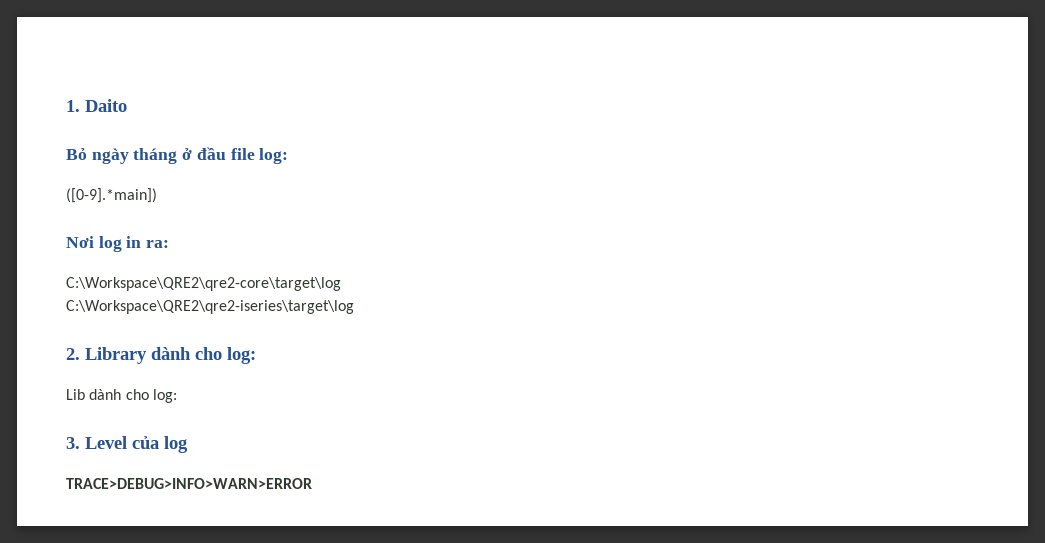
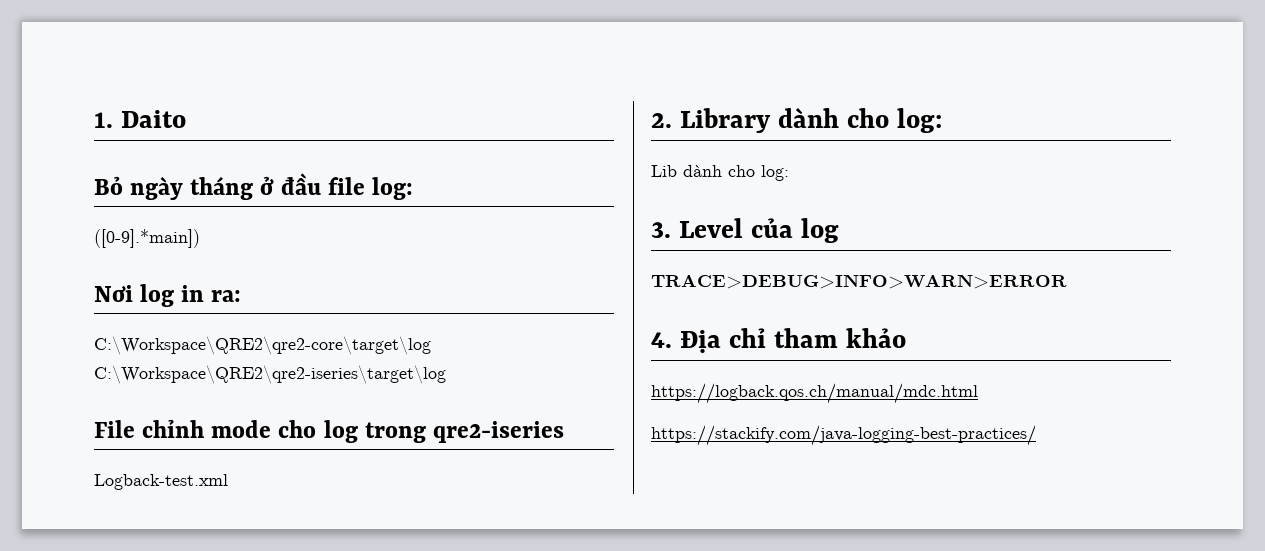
(354, 307) none -> [94,419,564,443] [94,474,228,490] // File chỉnh mode cho log trong qre2-iseries // Logback-test.xml
(312, 483) none -> [651,328,907,353] [651,383,978,404] [651,425,1036,446] // 4. Địa chỉ tham khảo // https://logback.qos.ch/manual/mdc.html // https://stackify.com/java-logging-best-practices/

